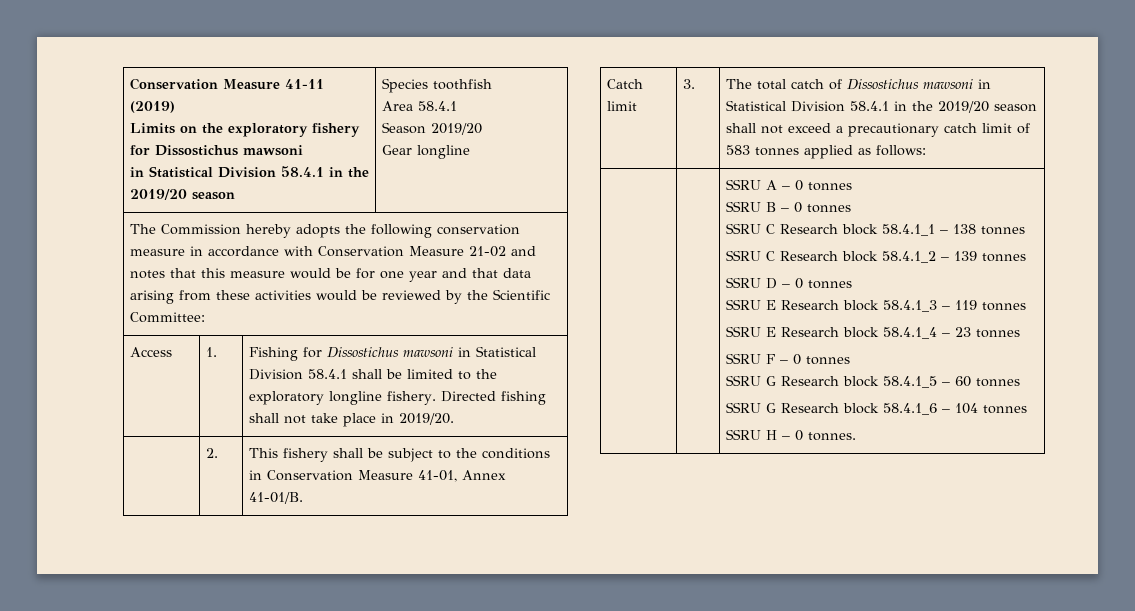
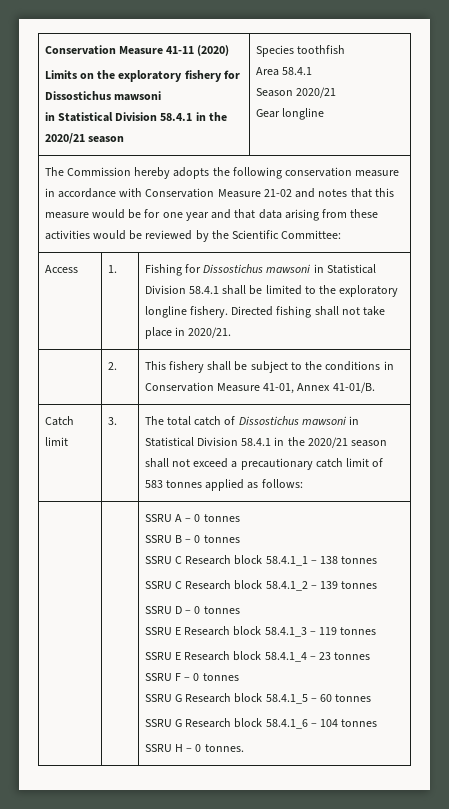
[129,101,175,113] (2019) -> [197,45,230,56] (2020)
[129,189,187,200] 2019/20 -> [44,133,85,144] 2020/21
[430,123,482,135] 2019/20 -> [295,87,336,98] 2020/21
[398,413,454,425] 2019/20. -> [188,327,232,338] 2020/21.
[937,101,989,113] 2019/20 -> [307,437,348,448] 2020/21

